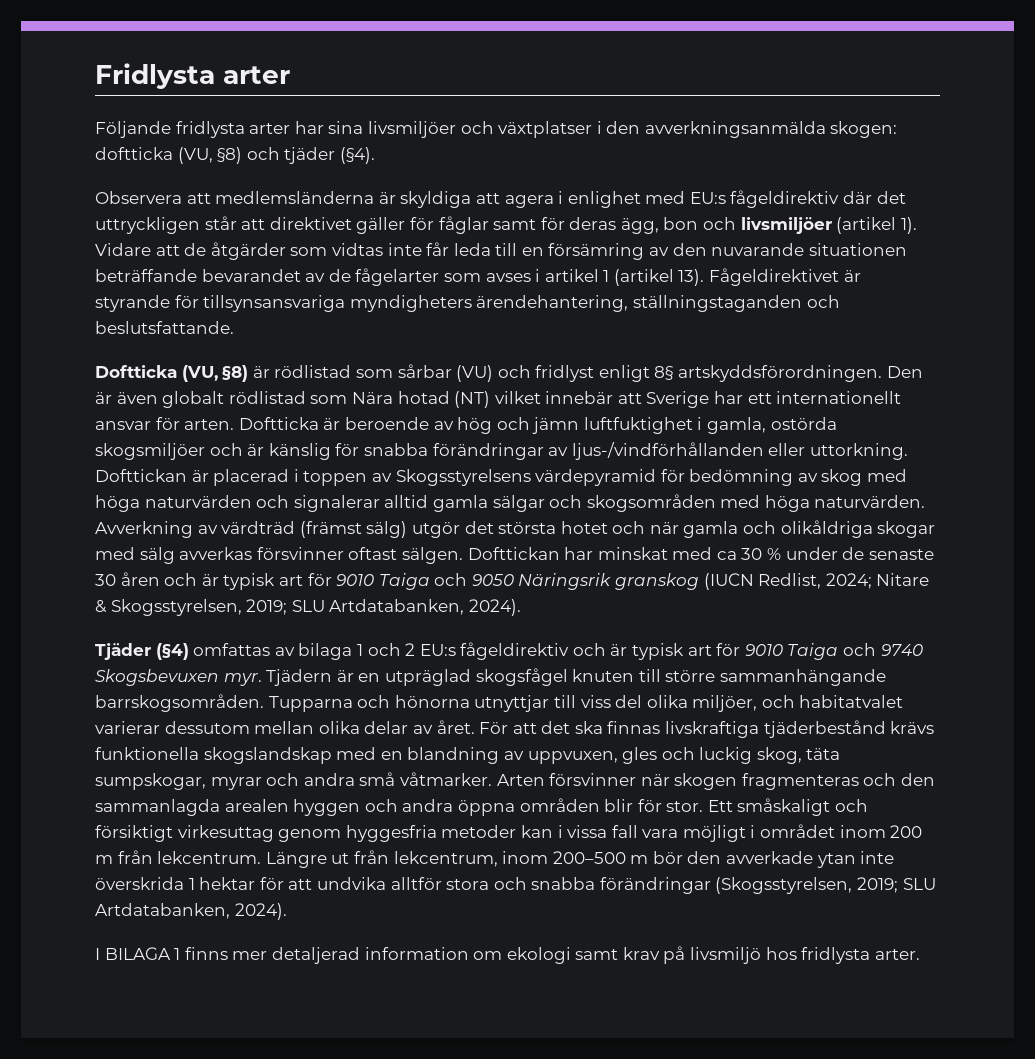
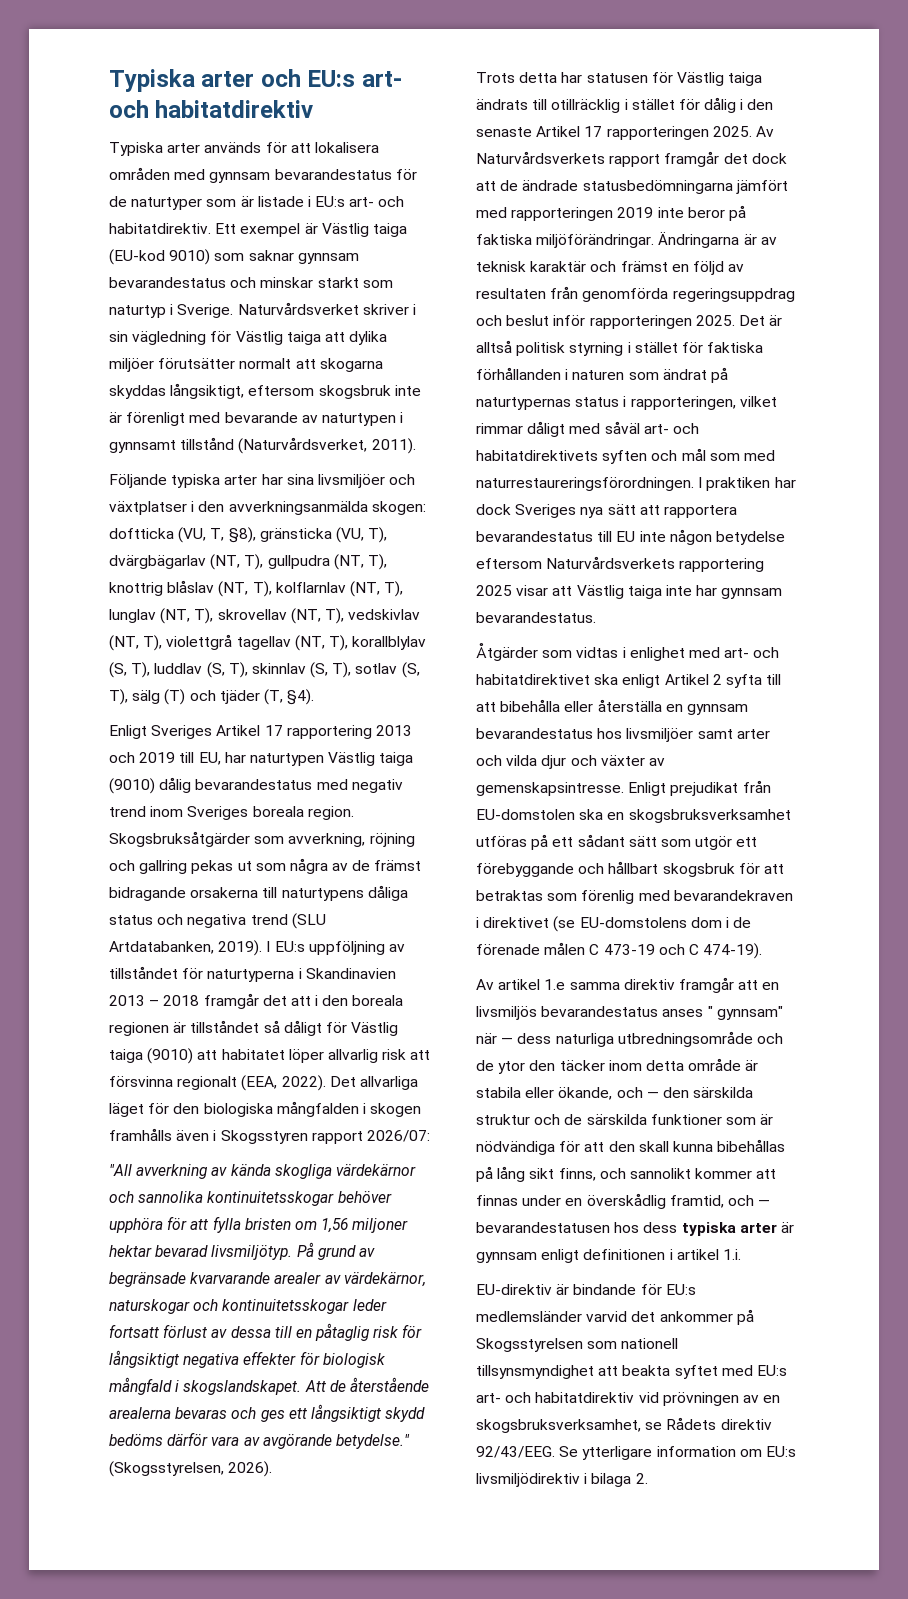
[95,63,290,89] Fridlysta arter -> [109,69,402,92] [109,100,314,118] [109,142,379,156] [109,167,417,183] [109,196,405,210] [109,223,407,237] [109,249,359,265] [109,277,393,288] [109,302,416,318] [109,331,388,345] [109,358,383,372] [109,383,421,399] [109,412,404,426] [109,437,416,454] Typiska arter och EU:s art- och habitatdirektiv // Typiska arter används för att lokalisera områden med gynnsam bevarandestatus för de naturtyper som är listade i EU:s art- och habitatdirektiv. Ett exempel är Västlig taiga (EU-kod 9010) som saknar gynnsam bevarandestatus och minskar starkt som naturtyp i Sverige. Naturvårdsverket skriver i sin vägledning för Västlig taiga att dylika miljöer förutsätter normalt att skogarna skyddas långsiktigt, eftersom skogsbruk inte är förenligt med bevarande av naturtypen i gynnsamt tillstånd (Naturvårdsverket, 2011).
[175,121,245,138] fridlysta -> [171,474,221,488] typiska
[217,147,375,164] [95,190,906,208] [95,216,917,234] [95,242,907,260] [95,268,861,286] [95,295,840,312] [95,321,234,334] [95,364,923,382] [95,391,902,408] [95,417,837,434] [95,442,908,460] [95,469,908,486] [95,494,926,512] [95,520,936,538] [95,547,934,564] [95,572,930,590] [95,599,521,616] [95,642,923,660] [95,668,886,686] [95,694,904,712] [95,720,935,738] [95,747,841,764] [95,772,936,790] [95,798,869,816] [95,824,923,842] [95,850,895,868] [95,877,936,894] [95,903,287,920] [95,946,920,964] §8) och tjäder (§4). // Observera att medlemsländerna är skyldiga att agera i enlighet med EU:s fågeldirektiv där det uttryckligen står att direktivet gäller för fåglar samt för deras ägg, bon och livsmiljöer (artikel 1). Vidare att de åtgärder som vidtas inte får leda till en försämring av den nuvarande situationen beträffande bevarandet av de fågelarter som avses i artikel 1 (artikel 13). Fågeldirektivet är styrande för tillsynsansvariga myndigheters ärendehantering, ställningstaganden och beslutsfattande. // Doftticka (VU, §8) är rödlistad som sårbar (VU) och fridlyst enligt 8§ artskyddsförordningen. Den är även globalt rödlistad som Nära hotad (NT) vilket innebär att Sverige har ett internationellt ansvar för arten. Doftticka är beroende av hög och jämn luftfuktighet i gamla, ostörda skogsmiljöer och är känslig för snabba förändringar av ljus-/vindförhållanden eller uttorkning. Dofttickan är placerad i toppen av Skogsstyrelsens värdepyramid för bedömning av skog med höga naturvärden och signalerar alltid gamla sälgar och skogsområden med höga naturvärden. Avverkning av värdträd (främst sälg) utgör det största hotet och när gamla och olikåldriga skogar med sälg avverkas försvinner oftast sälgen. Dofttickan har minskat med ca 30 % under de senaste 30 åren och är typisk art för 9010 Taiga och 9050 Näringsrik granskog (IUCN Redlist, 2024; Nitare & Skogsstyrelsen, 2019; SLU Artdatabanken, 2024). // Tjäder (§4) omfattas av bilaga 1 och 2 EU:s fågeldirektiv och är typisk art för 9010 Taiga och 9740 Skogsbevuxen myr. Tjädern är en utpräglad skogsfågel knuten till större sammanhängande barrskogsområden. Tupparna och hönorna utnyttjar till viss del olika miljöer, och habitatvalet varierar dessutom mellan olika delar av året. För att det ska finnas livskraftiga tjäderbestånd krävs funktionella skogslandskap med en blandning av uppvuxen, gles och luckig skog, täta sumpskogar, myrar och andra små våtmarker. Arten försvinner när skogen fragmenteras och den sammanlagda arealen hyggen och andra öppna områden blir för stor. Ett småskaligt och försiktigt virkesuttag genom hyggesfria metoder kan i vissa fall vara möjligt i området inom 200 m från lekcentrum. Längre ut från lekcentrum, inom 200–500 m bör den avverkade ytan inte överskrida 1 hektar för att undvika alltför stora och snabba förändringar (Skogsstyrelsen, 2019; SLU Artdatabanken, 2024). // I BILAGA 1 finns mer detaljerad information om ekologi samt krav på livsmiljö hos fridlysta arter. -> [210,527,388,543] [109,554,387,570] [109,580,404,597] [109,608,421,624] [109,634,427,651] [109,662,420,678] [109,689,315,705] [109,725,412,739] [109,752,414,766] [109,777,403,794] [109,806,354,820] [109,831,415,847] [109,858,422,874] [109,885,408,901] [109,913,326,929] [109,940,405,956] [109,966,396,982] [109,993,404,1009] [109,1020,399,1036] [109,1048,431,1064] [109,1075,418,1091] [109,1101,422,1117] [109,1128,430,1144] [109,1164,416,1179] [109,1191,392,1206] [109,1216,409,1233] [109,1242,375,1260] [109,1272,426,1287] [109,1299,387,1314] [109,1323,423,1341] [109,1350,385,1368] [109,1377,429,1395] [109,1404,426,1422] [109,1432,410,1449] [109,1461,273,1477] [476,72,763,86] [476,97,774,113] [476,126,774,140] [476,151,787,167] [476,180,788,194] [476,205,746,221] [476,231,777,248] [476,261,745,275] [476,286,795,302] [476,315,783,329] [476,340,764,356] [476,367,728,383] [476,396,777,410] [476,421,699,437] [476,448,775,464] [476,477,796,491] [476,504,737,518] [476,529,785,545] [476,556,765,572] [476,585,783,599] [476,612,596,623] [476,643,780,661] [476,674,782,688] [476,699,748,715] [476,728,770,742] [476,755,665,769] [476,780,771,796] [476,809,791,823] [476,834,758,850] [476,861,784,877] [476,890,793,904] [476,916,752,932] [476,942,763,959] [476,977,780,993] [476,1006,783,1020] [476,1031,783,1047] [476,1058,759,1074] [476,1087,754,1100] [476,1114,774,1125] [476,1139,786,1155] [476,1166,777,1182] [476,1193,771,1209] [476,1222,794,1236] [476,1249,741,1263] [476,1284,696,1295] [476,1309,754,1325] [476,1338,679,1352] [476,1365,787,1379] [476,1392,781,1406] [476,1417,772,1433] [476,1446,796,1460] [476,1473,648,1487] T, §8), gränsticka (VU, T), dvärgbägarlav (NT, T), gullpudra (NT, T), knottrig blåslav (NT, T), kolflarnlav (NT, T), lunglav (NT, T), skrovellav (NT, T), vedskivlav (NT, T), violettgrå tagellav (NT, T), korallblylav (S, T), luddlav (S, T), skinnlav (S, T), sotlav (S, T), sälg (T) och tjäder (T, §4). // Enligt Sveriges Artikel 17 rapportering 2013 och 2019 till EU, har naturtypen Västlig taiga (9010) dålig bevarandestatus med negativ trend inom Sveriges boreala region. Skogsbruksåtgärder som avverkning, röjning och gallring pekas ut som några av de främst bidragande orsakerna till naturtypens dåliga status och negativa trend (SLU Artdatabanken, 2019). I EU:s uppföljning av tillståndet för naturtyperna i Skandinavien 2013 – 2018 framgår det att i den boreala regionen är tillståndet så dåligt för Västlig taiga (9010) att habitatet löper allvarlig risk att försvinna regionalt (EEA, 2022). Det allvarliga läget för den biologiska mångfalden i skogen framhålls även i Skogsstyren rapport 2026/07: // "All avverkning av kända skogliga värdekärnor och sannolika kontinuitetsskogar behöver upphöra för att fylla bristen om 1,56 miljoner hektar bevarad livsmiljötyp. På grund av begränsade kvarvarande arealer av värdekärnor, naturskogar och kontinuitetsskogar leder fortsatt förlust av dessa till en påtaglig risk för långsiktigt negativa effekter för biologisk mångfald i skogslandskapet. Att de återstående arealerna bevaras och ges ett långsiktigt skydd bedöms därför vara av avgörande betydelse." (Skogsstyrelsen, 2026). // Trots detta har statusen för Västlig taiga ändrats till otillräcklig i stället för dålig i den senaste Artikel 17 rapporteringen 2025. Av Naturvårdsverkets rapport framgår det dock att de ändrade statusbedömningarna jämfört med rapporteringen 2019 inte beror på faktiska miljöförändringar. Ändringarna är av teknisk karaktär och främst en följd av resultaten från genomförda regeringsuppdrag och beslut inför rapporteringen 2025. Det är alltså politisk styrning i stället för faktiska förhållanden i naturen som ändrat på naturtypernas status i rapporteringen, vilket rimmar dåligt med såväl art- och habitatdirektivets syften och mål som med naturrestaureringsförordningen. I praktiken har dock Sveriges nya sätt att rapportera bevarandestatus till EU inte någon betydelse eftersom Naturvårdsverkets rapportering 2025 visar att Västlig taiga inte har gynnsam bevarandestatus. // Åtgärder som vidtas i enlighet med art- och habitatdirektivet ska enligt Artikel 2 syfta till att bibehålla eller återställa en gynnsam bevarandestatus hos livsmiljöer samt arter och vilda djur och växter av gemenskapsintresse. Enligt prejudikat från EU-domstolen ska en skogsbruksverksamhet utföras på ett sådant sätt som utgör ett förebyggande och hållbart skogsbruk för att betraktas som förenlig med bevarandekraven i direktivet (se EU-domstolens dom i de förenade målen C 473-19 och C 474-19). // Av artikel 1.e samma direktiv framgår att en livsmiljös bevarandestatus anses " gynnsam" när — dess naturliga utbredningsområde och de ytor den täcker inom detta område är stabila eller ökande, och — den särskilda struktur och de särskilda funktioner som är nödvändiga för att den skall kunna bibehållas på lång sikt finns, och sannolikt kommer att finnas under en överskådlig framtid, och — bevarandestatusen hos dess typiska arter är gynnsam enligt definitionen i artikel 1.i. // EU-direktiv är bindande för EU:s medlemsländer varvid det ankommer på Skogsstyrelsen som nationell tillsynsmyndighet att beakta syftet med EU:s art- och habitatdirektiv vid prövningen av en skogsbruksverksamhet, se Rådets direktiv 92/43/EEG. Se ytterligare information om EU:s livsmiljödirektiv i bilaga 2.

